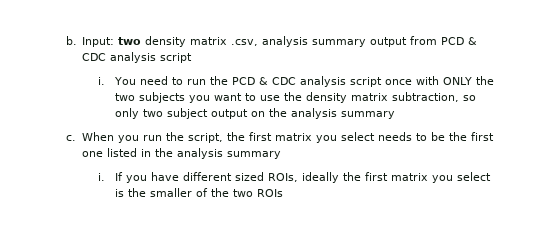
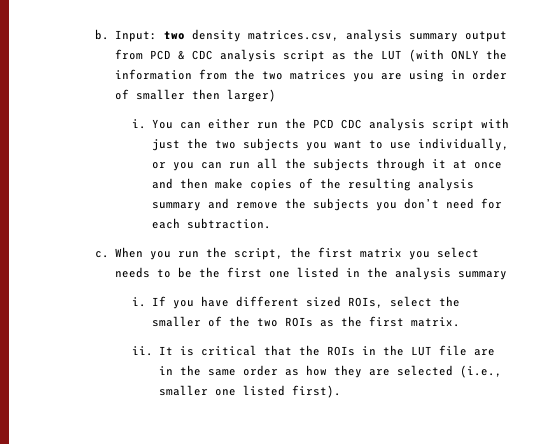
[190,37,259,46] matrix .csv, -> [247,30,339,41] matrices.csv,
(193, 58) none -> [331,49,507,62] [114,69,507,82] [114,89,276,102] as the LUT (with ONLY the information from the two matrices you are using in order of smaller then larger)
[139,76,183,85] need to -> [180,118,251,129] can either
[258,76,473,87] & CDC analysis script once with ONLY -> [341,118,510,131] [152,139,181,151] CDC analysis script with just
[283,92,476,103] [114,108,395,119] the density matrix subtraction, so only two subject output on the analysis summary -> [418,138,510,151] [152,158,503,171] [152,178,475,191] [152,198,503,211] [152,218,272,229] individually, or you can run all the subjects through it at once and then make copies of the resulting analysis summary and remove the subjects you don’t need for each subtraction.
[301,172,491,183] [114,189,124,197] ideally the first matrix you select is -> [390,296,433,307] select
(283, 193) none -> [320,316,461,327] [132,345,496,356] [159,365,503,378] [159,385,342,398] as the first matrix. // ii. It is critical that the ROIs in the LUT file are in the same order as how they are selected (i.e., smaller one listed first).

